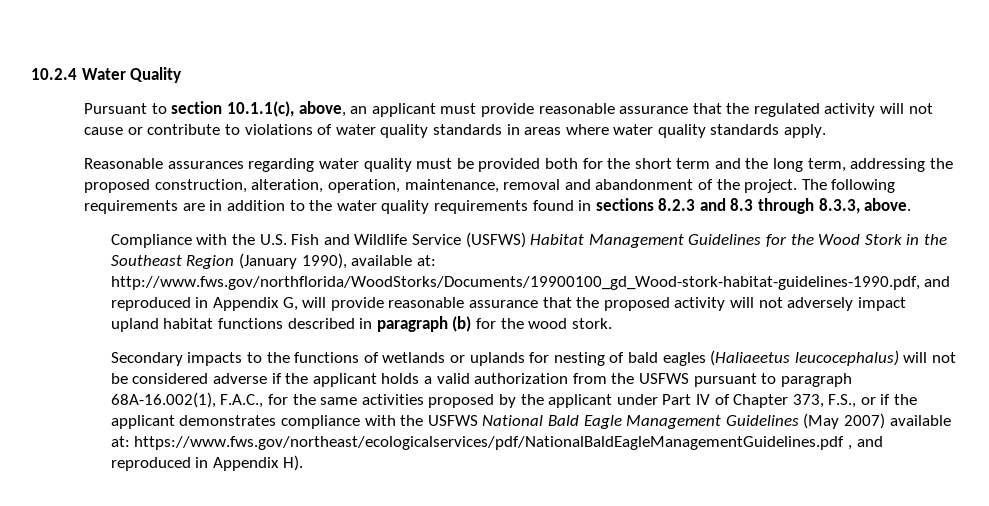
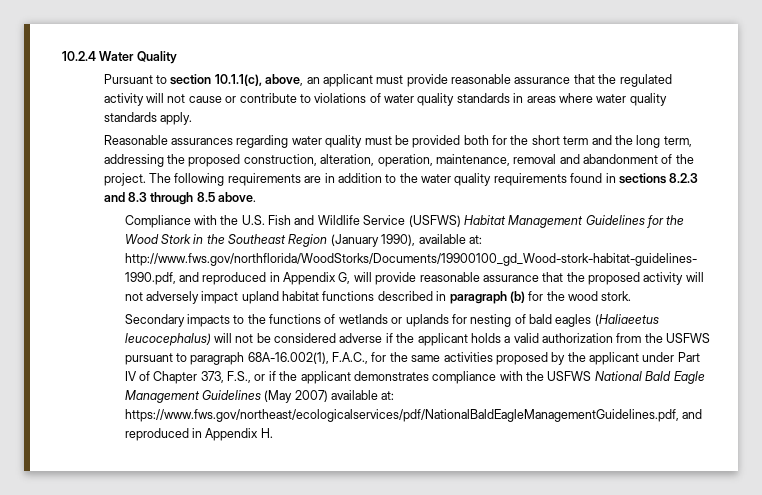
[818,198,860,214] 8.3.3, -> [196,192,215,202] 8.5
[134,436,883,450] [110,455,303,471] https://www.fws.gov/northeast/ecologicalservices/pdf/NationalBaldEagleManagementGuidelines.pdf , and reproduced in Appendix H). -> [124,409,702,422] [124,428,273,441] https://www.fws.gov/northeast/ecologicalservices/pdf/NationalBaldEagleManagementGuidelines.pdf, and reproduced in Appendix H.

